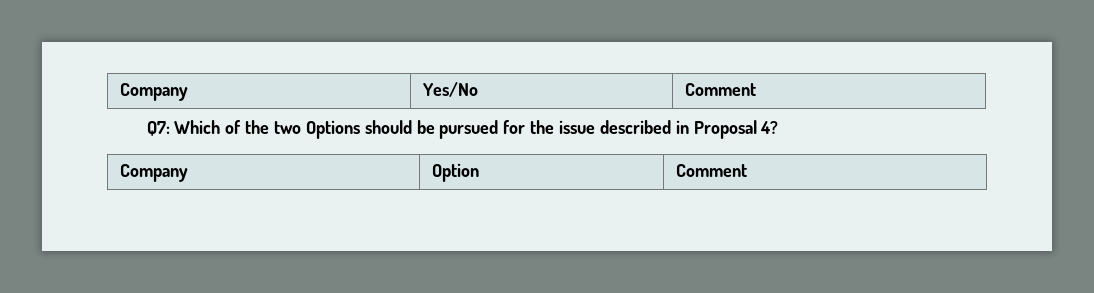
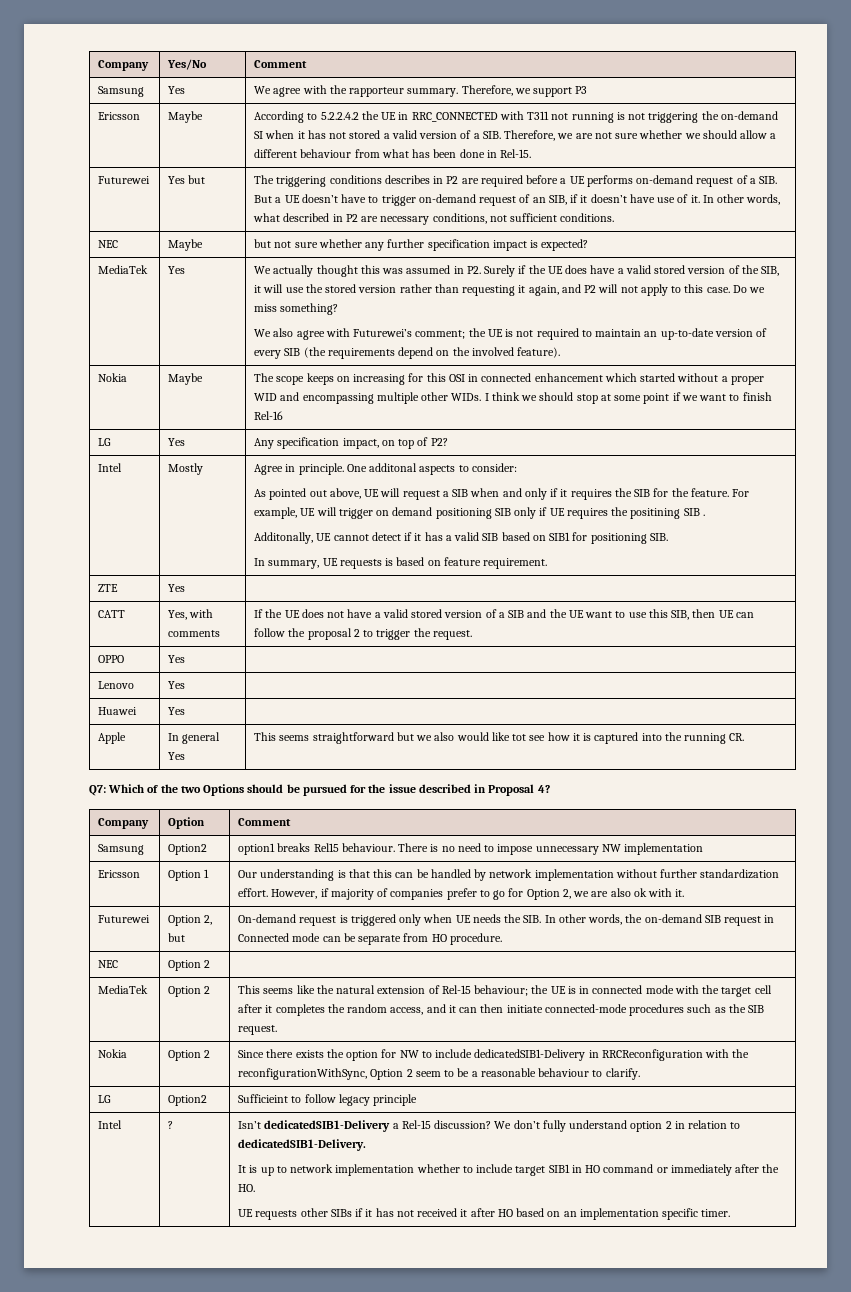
(757, 89) none -> [98,86,145,97] [168,86,186,94] [254,85,588,97] [98,112,141,120] [168,111,204,123] [254,111,778,123] [254,130,777,141] [254,149,532,158] [98,176,151,184] [168,175,206,184] [254,175,778,187] [254,194,781,206] [253,213,615,225] [98,240,119,248] [168,239,204,251] [254,239,589,251] [98,265,149,274] [168,266,186,274] [254,265,780,277] [254,284,766,296] [254,303,339,315] [254,328,768,340] [254,347,561,359] [98,373,128,382] [168,373,204,385] [254,373,764,385] [254,392,772,404] [254,411,284,420] [98,438,112,446] [168,438,186,446] [254,437,448,449] [98,463,123,472] [168,463,204,475] [254,463,517,475] [254,488,750,500] [254,507,705,519] [254,532,668,544] [254,557,548,569] [98,584,119,592] [168,584,186,592] [98,610,126,618] [168,609,214,620] [168,630,221,637] [254,609,754,620] [254,628,472,640] [98,655,125,663] [168,655,186,663] [98,681,135,689] [168,681,186,689] [98,707,138,715] [168,707,186,715] [98,732,127,744] [168,732,221,744] [168,752,186,760] [254,732,745,744] // Samsung | Yes | We agree with the rapporteur summary. Therefore, we support P3 // Ericsson | Maybe | According to 5.2.2.4.2 the UE in RRC_CONNECTED with T311 not running is not triggering the on-demand SI when it has not stored a valid version of a SIB. Therefore, we are not sure whether we should allow a different behaviour from what has been done in Rel-15. // Futurewei | Yes but | The triggering conditions describes in P2 are required before a UE performs on-demand request of a SIB. But a UE doesn’t have to trigger on-demand request of an SIB, if it doesn’t have use of it. In other words, what described in P2 are necessary conditions, not sufficient conditions. // NEC | Maybe | but not sure whether any further specification impact is expected? // MediaTek | Yes | We actually thought this was assumed in P2. Surely if the UE does have a valid stored version of the SIB, it will use the stored version rather than requesting it again, and P2 will not apply to this case. Do we miss something? // We also agree with Futurewei’s comment; the UE is not required to maintain an up-to-date version of every SIB (the requirements depend on the involved feature). // Nokia | Maybe | The scope keeps on increasing for this OSI in connected enhancement which started without a proper WID and encompassing multiple other WIDs. I think we should stop at some point if we want to finish Rel-16 // LG | Yes | Any specification impact, on top of P2? // Intel | Mostly | Agree in principle. One additonal aspects to consider: // As pointed out above, UE will request a SIB when and only if it requires the SIB for the feature. For example, UE will trigger on demand positioning SIB only if UE requires the positining SIB . // Additonally, UE cannot detect if it has a valid SIB based on SIB1 for positioning SIB. // In summary, UE requests is based on feature requirement. // ZTE | Yes | // CATT | Yes, with comments | If the UE does not have a valid stored version of a SIB and the UE want to use this SIB, then UE can follow the proposal 2 to trigger the request. // OPPO | Yes | // Lenovo | Yes | // Huawei | Yes | // Apple | In general Yes | This seems straightforward but we also would like tot see how it is captured into the running CR.
(748, 170) none -> [98,844,145,855] [168,844,208,855] [238,843,704,855] [98,870,141,878] [168,869,210,881] [238,869,780,881] [238,888,685,900] [98,915,151,923] [168,915,213,926] [168,933,186,942] [238,914,775,926] [238,933,502,945] [98,960,119,968] [168,960,211,971] [98,985,149,994] [168,986,211,997] [238,985,772,997] [238,1004,765,1016] [238,1025,278,1035] [98,1049,128,1058] [168,1050,211,1061] [238,1049,750,1061] [238,1068,640,1080] [98,1095,112,1103] [168,1095,208,1106] [238,1094,418,1106] [98,1120,123,1129] [168,1121,174,1129] [238,1120,741,1132] [238,1139,367,1151] [238,1164,780,1176] [238,1184,256,1192] [238,1208,731,1220] // Samsung | Option2 | option1 breaks Rel15 behaviour. There is no need to impose unnecessary NW implementation // Ericsson | Option 1 | Our understanding is that this can be handled by network implementation without further standardization effort. However, if majority of companies prefer to go for Option 2, we are also ok with it. // Futurewei | Option 2, but | On-demand request is triggered only when UE needs the SIB. In other words, the on-demand SIB request in Connected mode can be separate from HO procedure. // NEC | Option 2 | // MediaTek | Option 2 | This seems like the natural extension of Rel-15 behaviour; the UE is in connected mode with the target cell after it completes the random access, and it can then initiate connected-mode procedures such as the SIB request. // Nokia | Option 2 | Since there exists the option for NW to include dedicatedSIB1-Delivery in RRCReconfiguration with the reconfigurationWithSync, Option 2 seem to be a reasonable behaviour to clarify. // LG | Option2 | Sufficieint to follow legacy principle // Intel | ? | Isn’t dedicatedSIB1-Delivery a Rel-15 discussion? We don’t fully understand option 2 in relation to dedicatedSIB1-Delivery. // It is up to network implementation whether to include target SIB1 in HO command or immediately after the HO. // UE requests other SIBs if it has not received it after HO based on an implementation specific timer.

